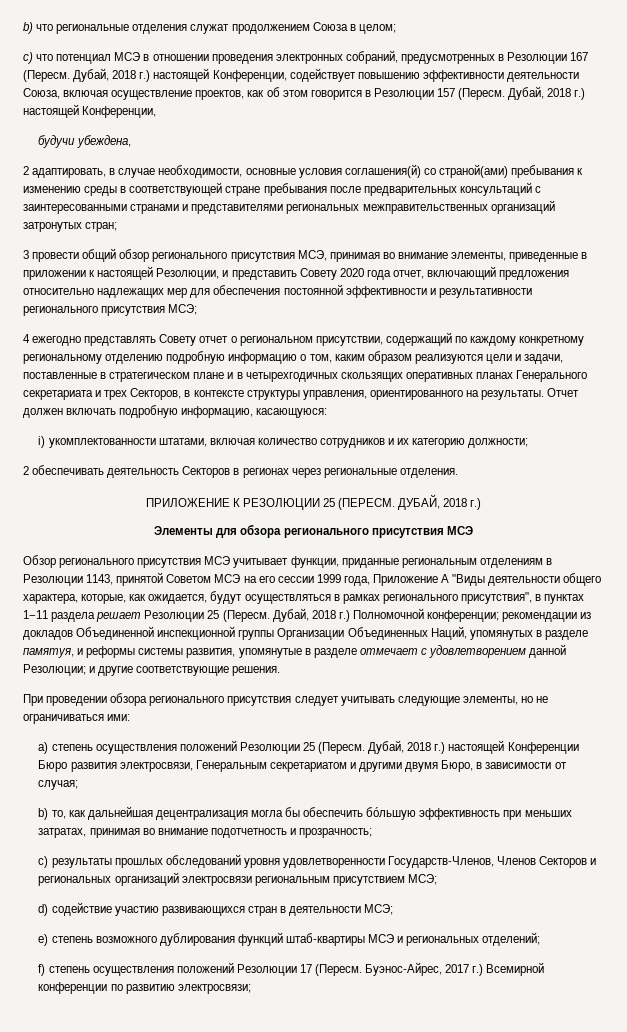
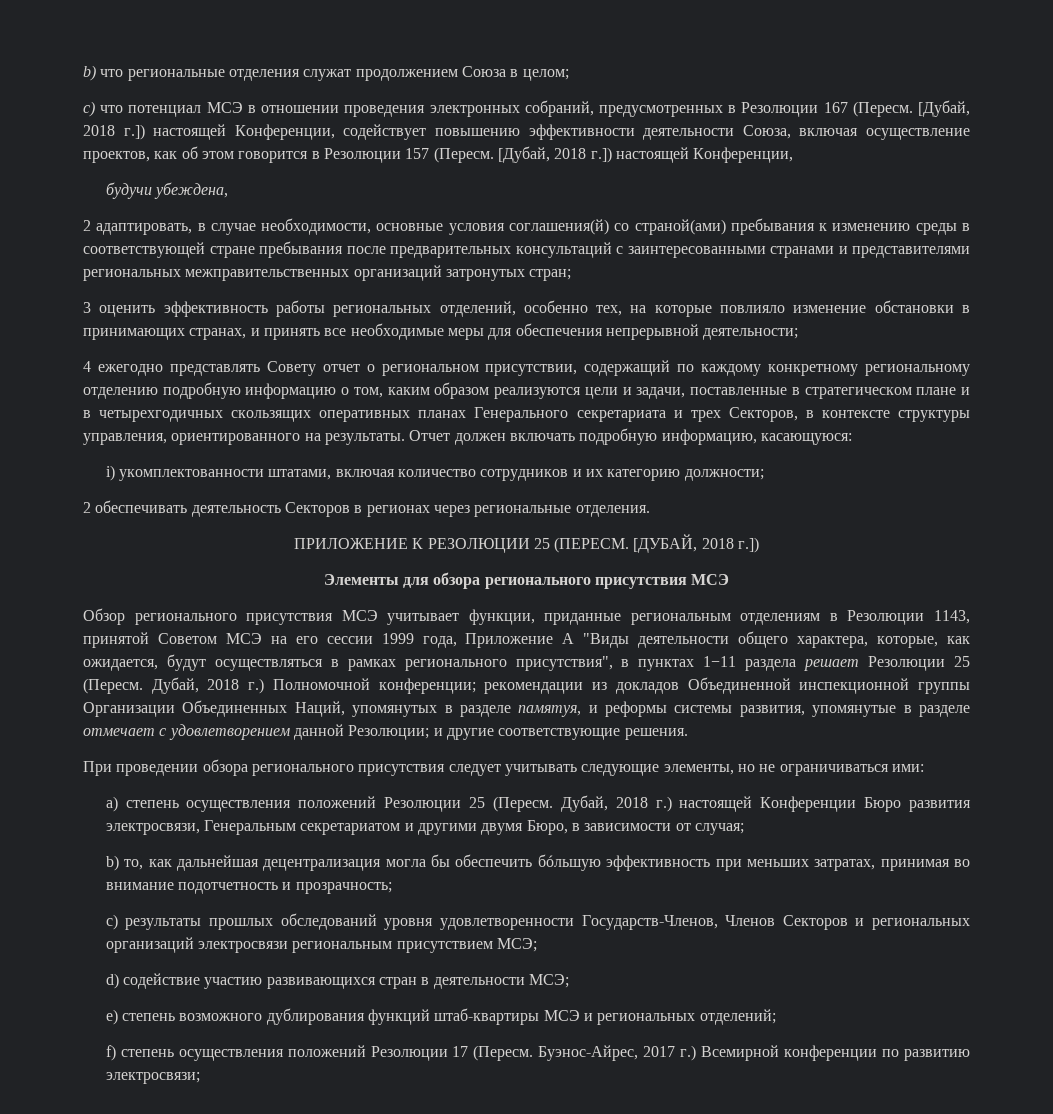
[73,68,151,82] Дубай, 2018 г.) -> [917,100,970,117] [83,124,145,140] [Дубай, 2018 г.])
[508,86,586,100] Дубай, 2018 г.) -> [497,146,612,163] [Дубай, 2018 г.])
[32,248,588,262] [23,266,570,280] [23,284,532,298] [23,304,198,316] провести общий обзор регионального присутствия МСЭ, принимая во внимание элементы, приведенные в приложении к настоящей Резолюции, и представить Совету 2020 года отчет, включающий предложения относительно надлежащих мер для обеспечения постоянной эффективности и результативности регионального присутствия МСЭ; -> [99,300,970,317] [83,323,799,340] оценить эффективность работы региональных отделений, особенно тех, на которые повлияло изменение обстановки в принимающих странах, и принять все необходимые меры для обеспечения непрерывной деятельности;
[398,494,482,510] ДУБАЙ, 2018 г.) -> [633,534,760,553] [ДУБАЙ, 2018 г.])

